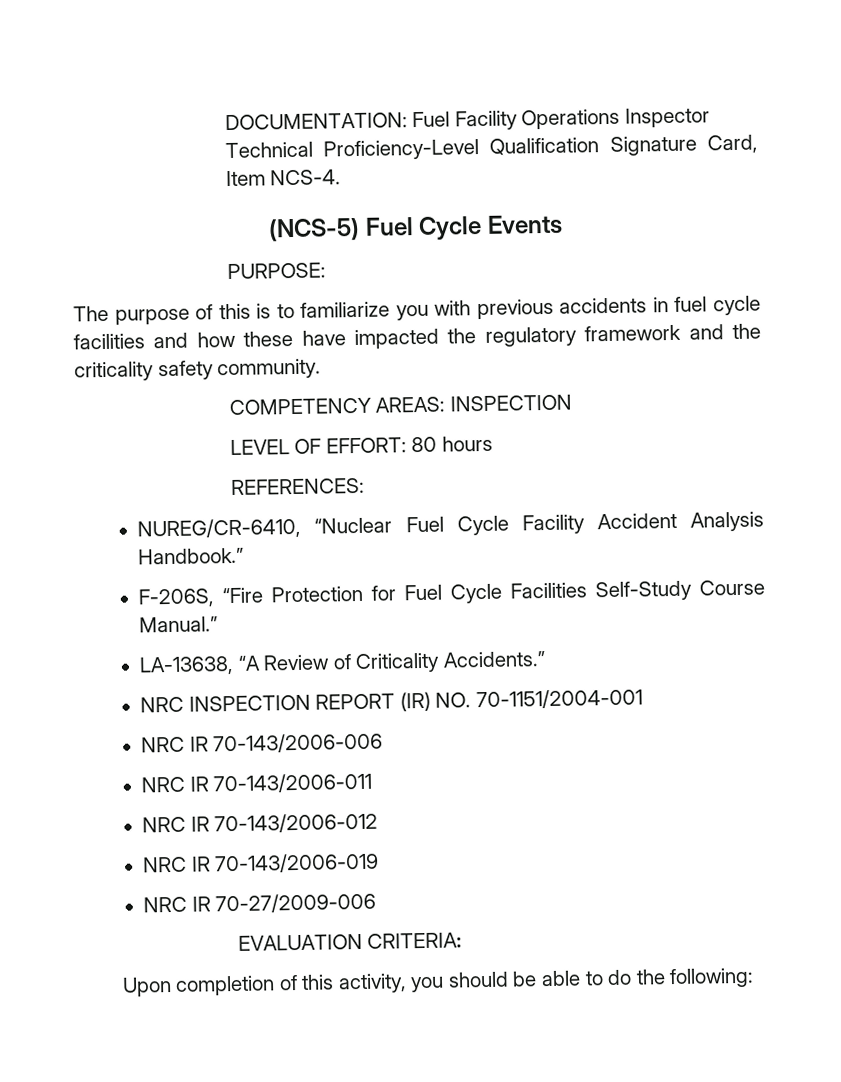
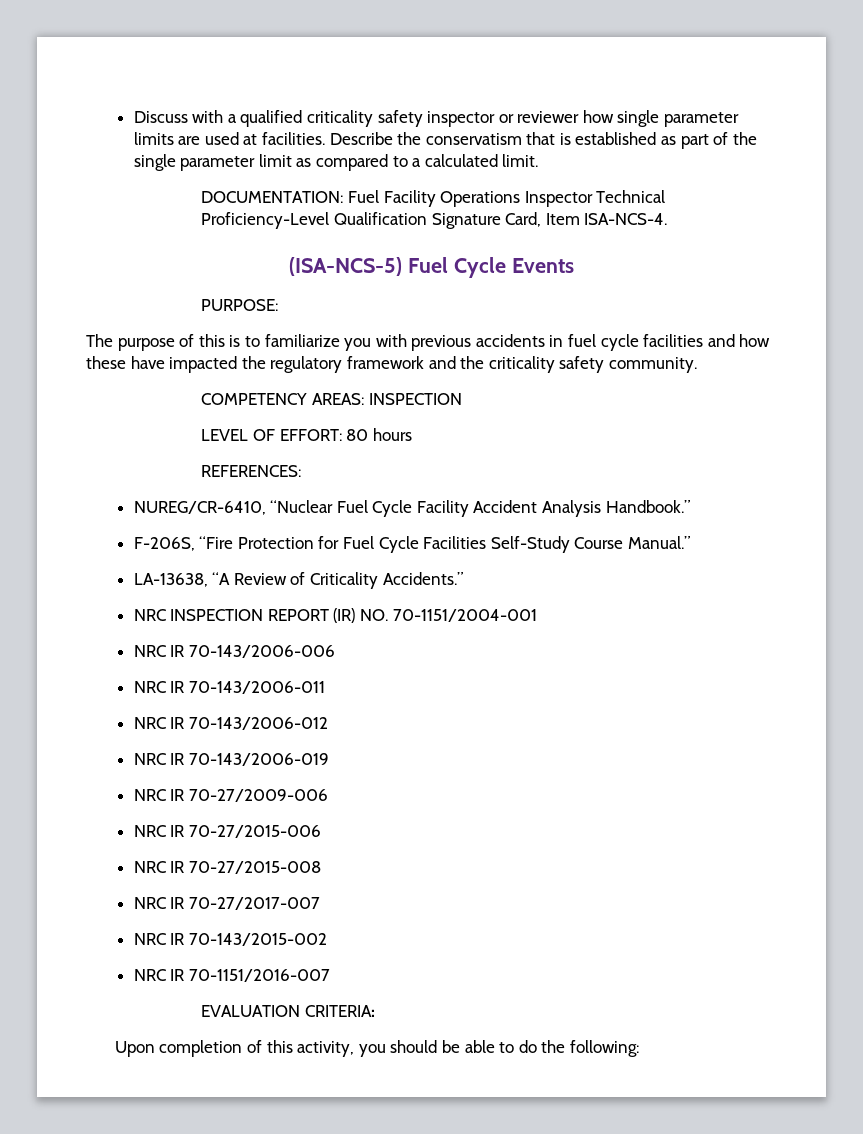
(224, 121) none -> [133,110,740,127] [133,132,757,149] [133,154,539,171] Discuss with a qualified criticality safety inspector or reviewer how single parameter limits are used at facilities. Describe the conservatism that is established as part of the single parameter limit as compared to a calculated limit. //
[270,169,342,186] [268,217,361,242] NCS-4. // (NCS-5) -> [584,213,668,225] [289,257,403,276] ISA-NCS-4. // (ISA-NCS-5)
(377, 903) none -> [133,825,321,838] [133,861,321,874] [133,897,320,910] [133,933,327,946] [133,969,330,982] // NRC IR 70-27/2015-006 // NRC IR 70-27/2015-008 // NRC IR 70-27/2017-007 // NRC IR 70-143/2015-002 // NRC IR 70-1151/2016-007

